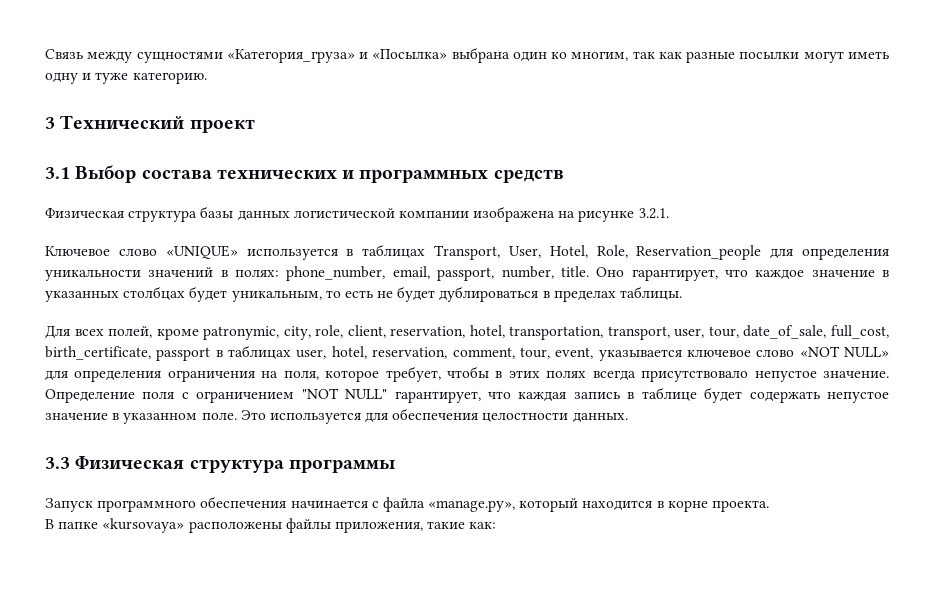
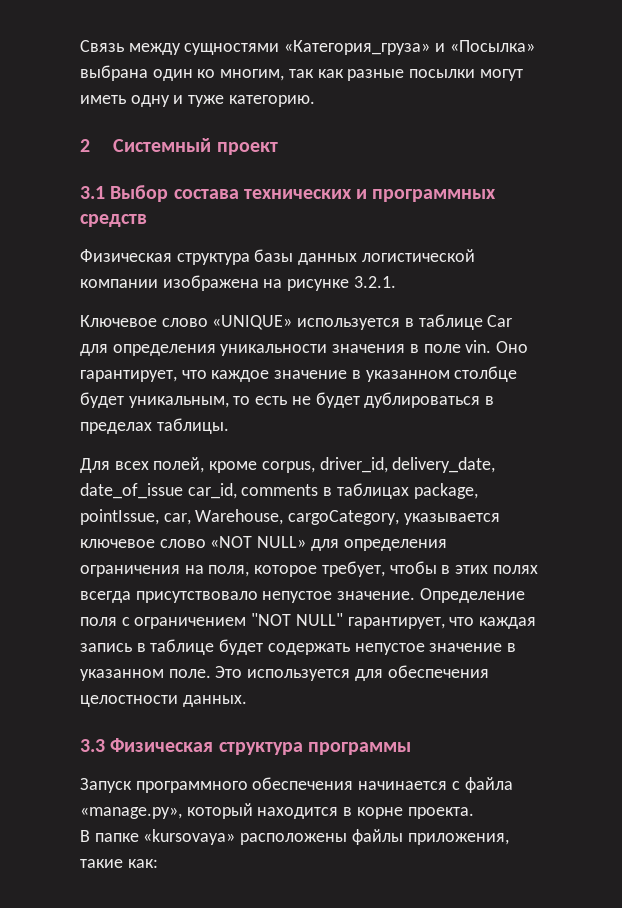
[45,115,185,129] 3 Технический -> [80,138,212,152] 2 Системный
[362,244,889,260] [45,266,589,281] таблицах Transport, User, Hotel, Role, Reservation_people для определения уникальности значений в полях: phone_number, email, passport, number, title. -> [418,314,513,330] [80,340,492,356] таблице Car для определения уникальности значения в поле vin.
[45,286,186,302] указанных столбцах -> [365,366,518,382] указанном столбце
[203,325,889,340] [45,345,594,361] patronymic, city, role, client, reservation, hotel, transportation, transport, user, tour, date_of_sale, full_cost, birth_certificate, passport в таблицах user, hotel, reservation, comment, tour, event, -> [261,457,496,473] [80,483,478,499] [80,509,400,525] corpus, driver_id, delivery_date, date_of_issue car_id, comments в таблицах package, pointIssue, car, Warehouse, cargoCategory,

